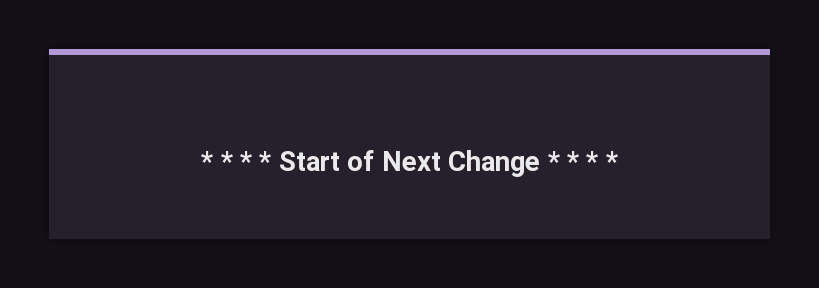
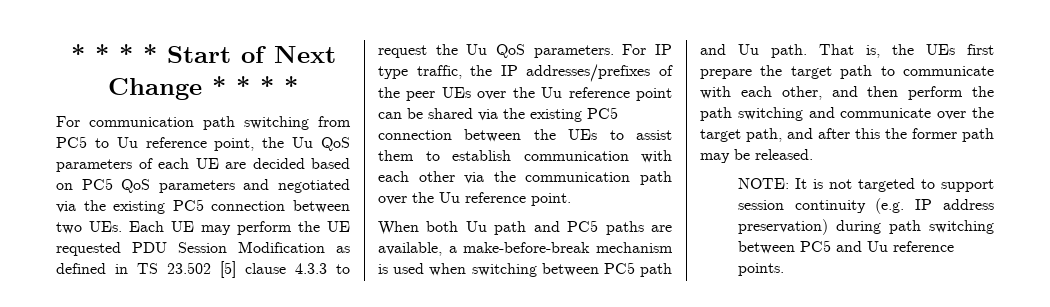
(618, 161) none -> [56,116,351,130] [56,136,350,151] [56,158,350,172] [56,178,350,193] [56,199,350,214] [56,221,350,235] [56,241,350,256] [56,261,350,278] [378,44,672,58] [378,64,673,82] [378,87,672,101] [378,107,618,122] [378,129,672,142] [378,150,672,163] [378,171,672,185] [378,192,571,206] [378,220,672,235] [378,242,673,256] [378,262,672,277] [700,44,994,58] [700,65,994,79] [700,86,994,100] [700,107,994,121] [700,128,994,142] [700,149,813,163] [737,178,994,192] [737,198,994,214] [737,219,994,235] [737,240,954,254] [737,263,784,276] // For communication path switching from PC5 to Uu reference point, the Uu QoS parameters of each UE are decided based on PC5 QoS parameters and negotiated via the existing PC5 connection between two UEs. Each UE may perform the UE requested PDU Session Modification as defined in TS 23.502 [5] clause 4.3.3 to request the Uu QoS parameters. For IP type traffic, the IP addresses/prefixes of the peer UEs over the Uu reference point can be shared via the existing PC5 connection between the UEs to assist them to establish communication with each other via the communication path over the Uu reference point. // When both Uu path and PC5 paths are available, a make-before-break mechanism is used when switching between PC5 path and Uu path. That is, the UEs first prepare the target path to communicate with each other, and then perform the path switching and communicate over the target path, and after this the former path may be released. // NOTE: It is not targeted to support session continuity (e.g. IP address preservation) during path switching between PC5 and Uu reference points.

